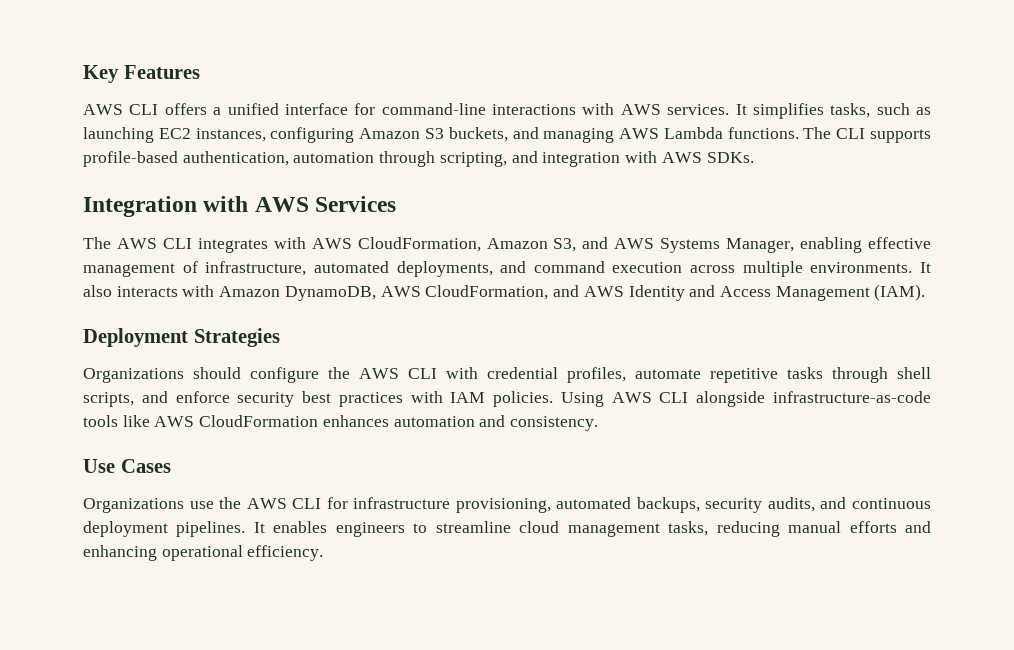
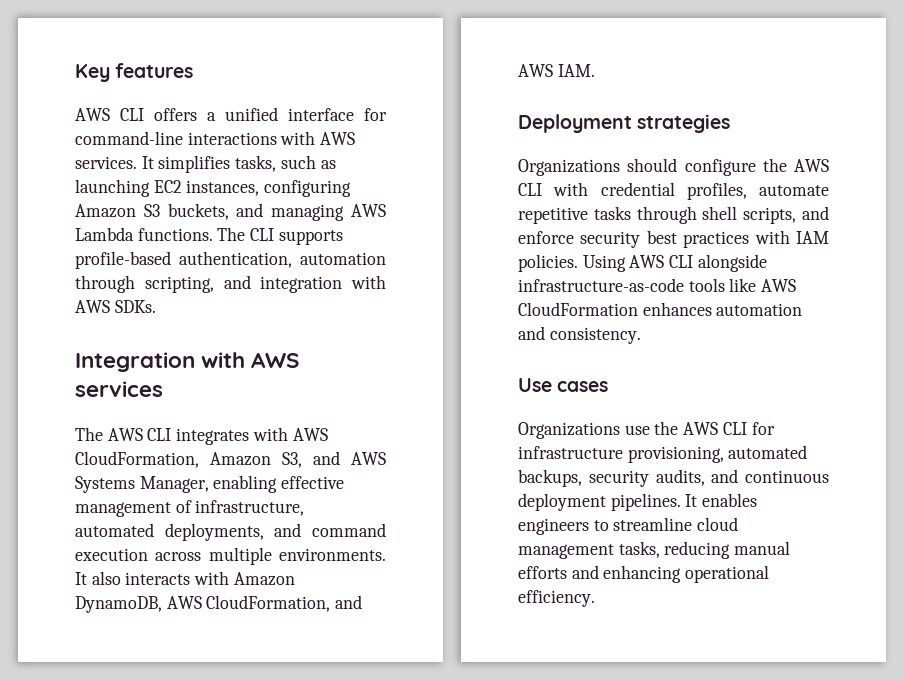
[123,65,200,79] Features -> [115,63,194,78] features
[315,196,397,212] Services -> [75,381,163,397] services
[628,284,926,301] Identity and Access Management (IAM). -> [557,64,595,77] IAM.
[193,328,280,347] Strategies -> [637,114,731,133] strategies
[120,459,171,473] Cases -> [557,381,609,392] cases

